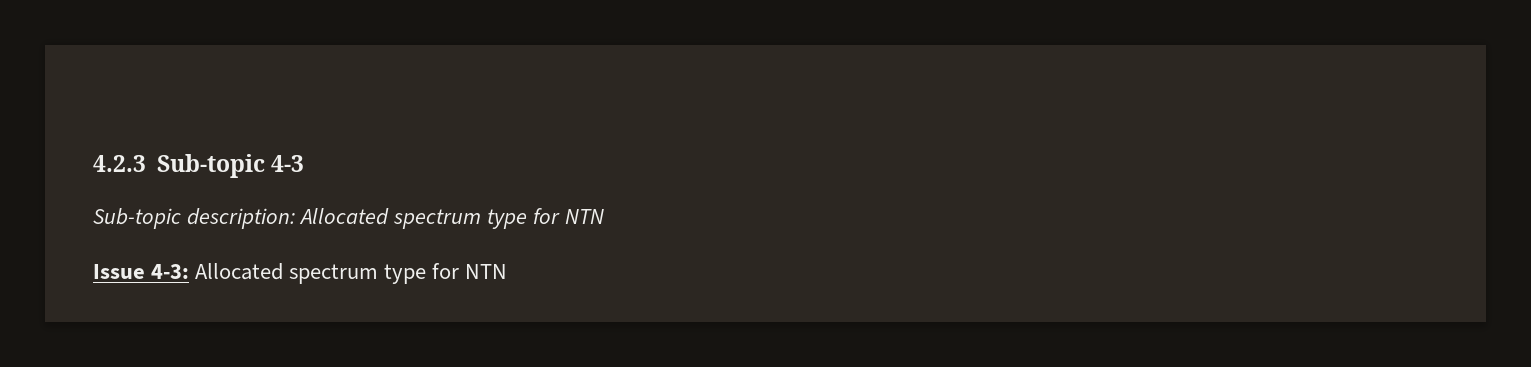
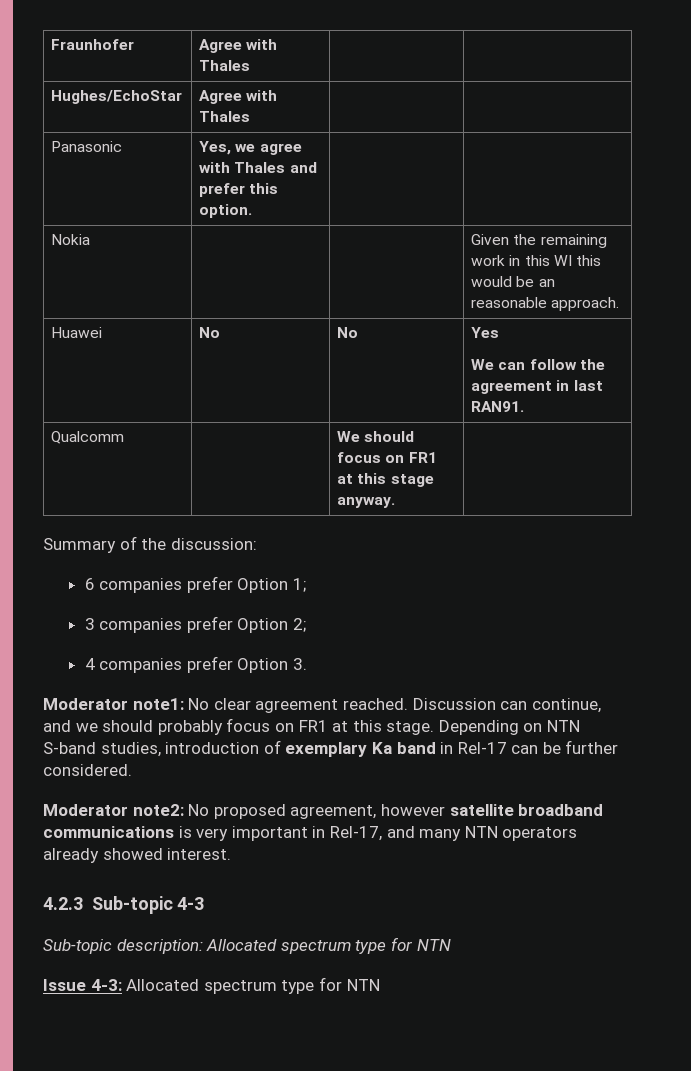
(93, 163) none -> [51,39,135,50] [199,39,278,53] [199,60,251,71] [51,90,183,104] [199,90,278,104] [199,111,251,122] [51,141,123,152] [199,141,302,155] [199,162,317,173] [199,183,279,197] [199,204,253,218] [51,234,91,245] [471,234,607,248] [471,255,601,266] [471,276,555,287] [471,297,620,311] [51,327,103,338] [199,327,221,338] [337,327,359,338] [471,327,500,338] [471,359,605,370] [471,380,603,394] [471,401,525,412] [51,431,125,444] [337,431,415,442] [337,452,437,463] [337,473,434,487] [337,497,396,508] [43,536,257,553] [84,576,306,593] [84,616,306,633] [84,656,307,673] [43,698,601,713] [43,718,581,735] [43,740,619,757] [43,764,132,776] [43,804,604,819] [43,826,578,841] [43,848,232,863] Fraunhofer | Agree with Thales | | // Hughes/EchoStar | Agree with Thales | | // Panasonic | Yes, we agree with Thales and prefer this option. | | // Nokia | | | Given the remaining work in this WI this would be an reasonable approach. // Huawei | No | No | Yes // We can follow the agreement in last RAN91. // Qualcomm | | We should focus on FR1 at this stage anyway. | // Summary of the discussion: // 6 companies prefer Option 1; // 3 companies prefer Option 2; // 4 companies prefer Option 3. // Moderator note1: No clear agreement reached. Discussion can continue, and we should probably focus on FR1 at this stage. Depending on NTN S-band studies, introduction of exemplary Ka band in Rel-17 can be further considered. // Moderator note2: No proposed agreement, however satellite broadband communications is very important in Rel-17, and many NTN operators already showed interest. //

